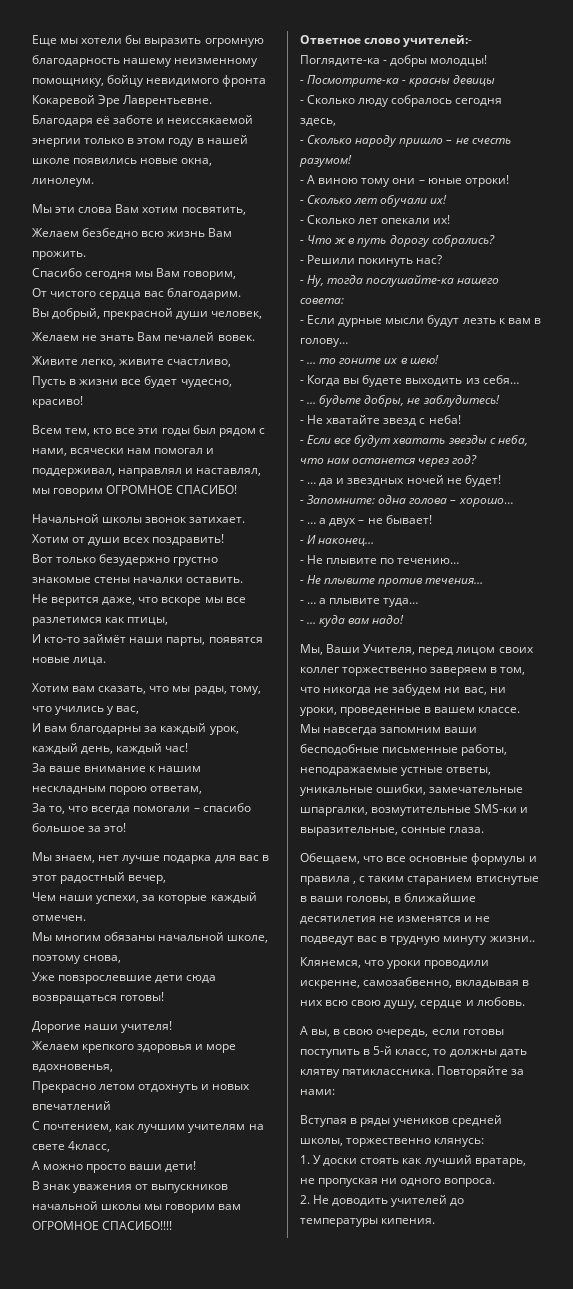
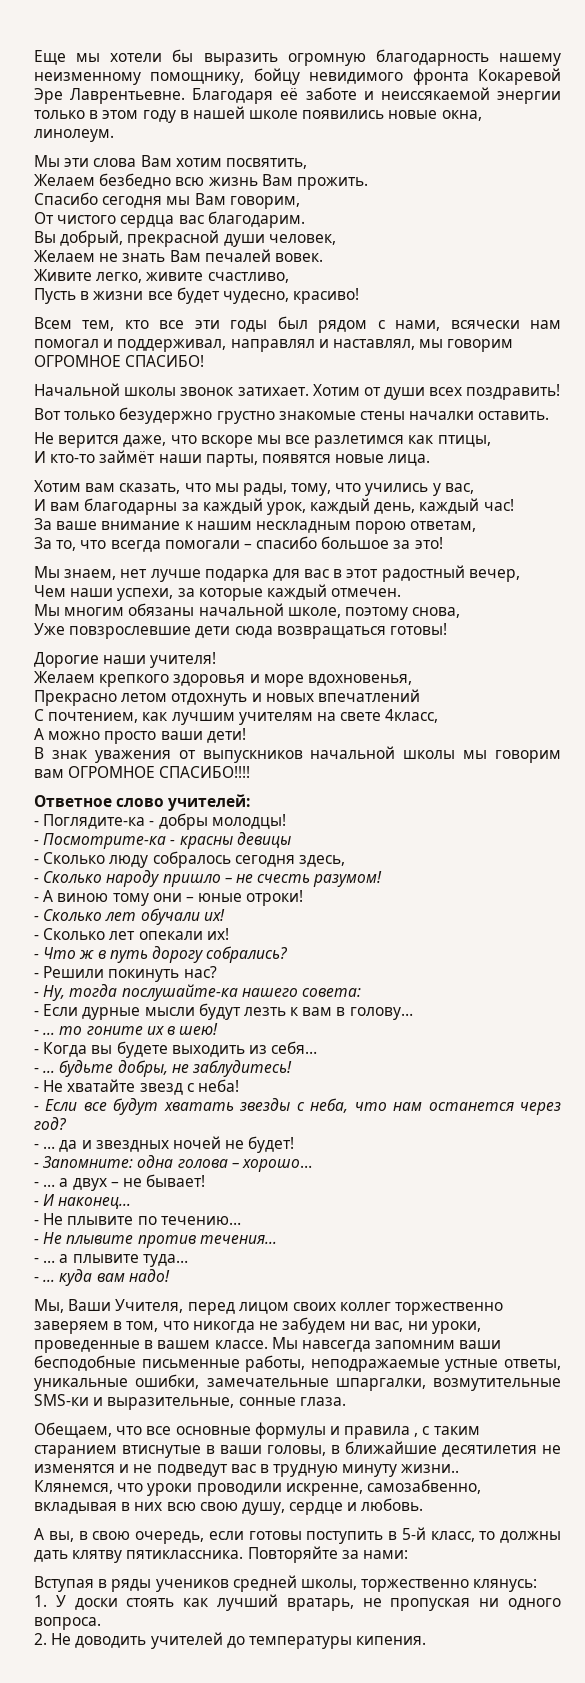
[403,35,473,47] учителей:- -> [168,794,251,811] [34,821,39,826] учителей: // -

